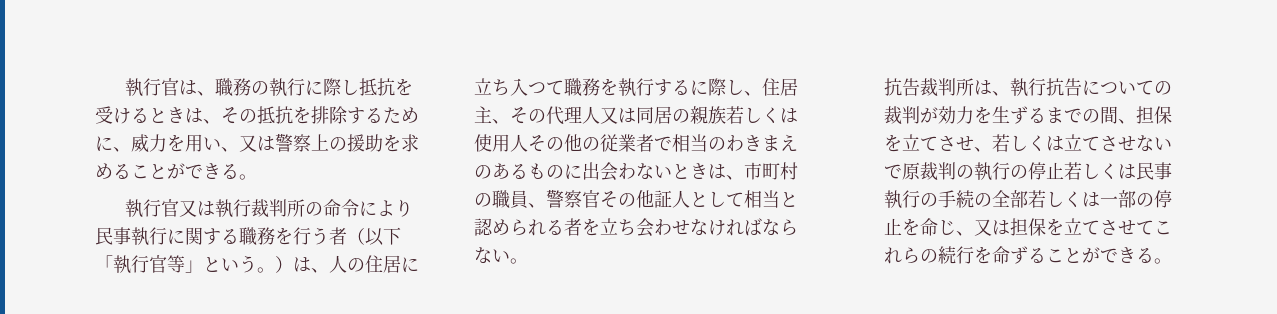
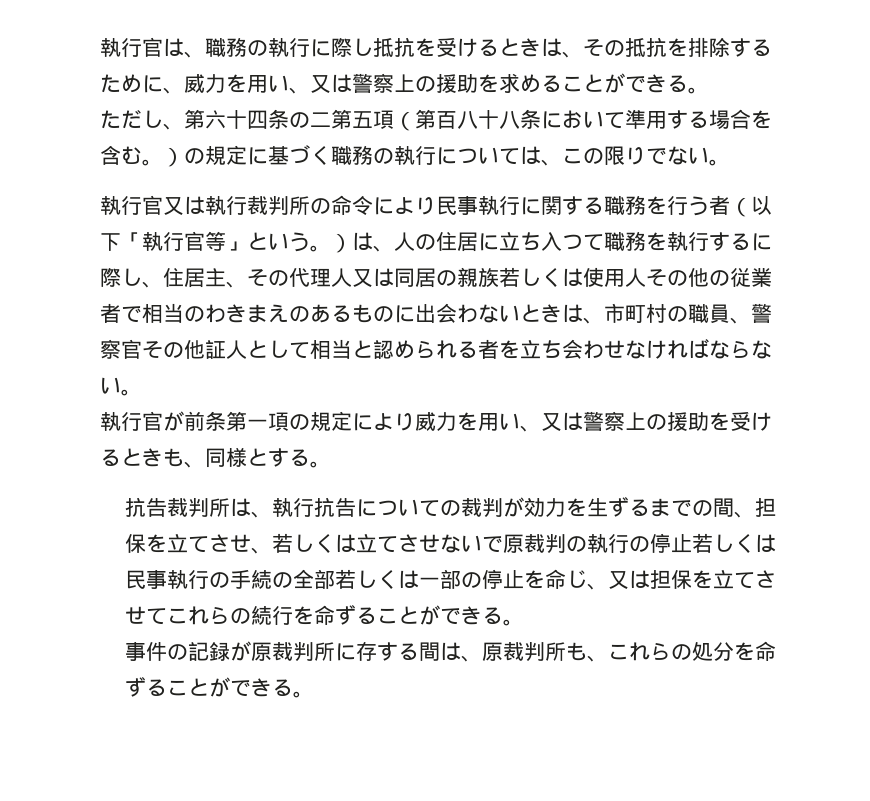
(257, 177) none -> [100,109,772,131] [100,145,730,167] // ただし、第六十四条の二第五項（第百八十八条において準用する場合を含む。）の規定に基づく職務の執行については、この限りでない。
(528, 261) none -> [100,411,772,432] [100,447,331,468] // 執行官が前条第一項の規定により威力を用い、又は警察上の援助を受けるときも、同様とする。
(1173, 261) none -> [125,641,777,662] [125,677,315,698] // 事件の記録が原裁判所に存する間は、原裁判所も、これらの処分を命ずることができる。

